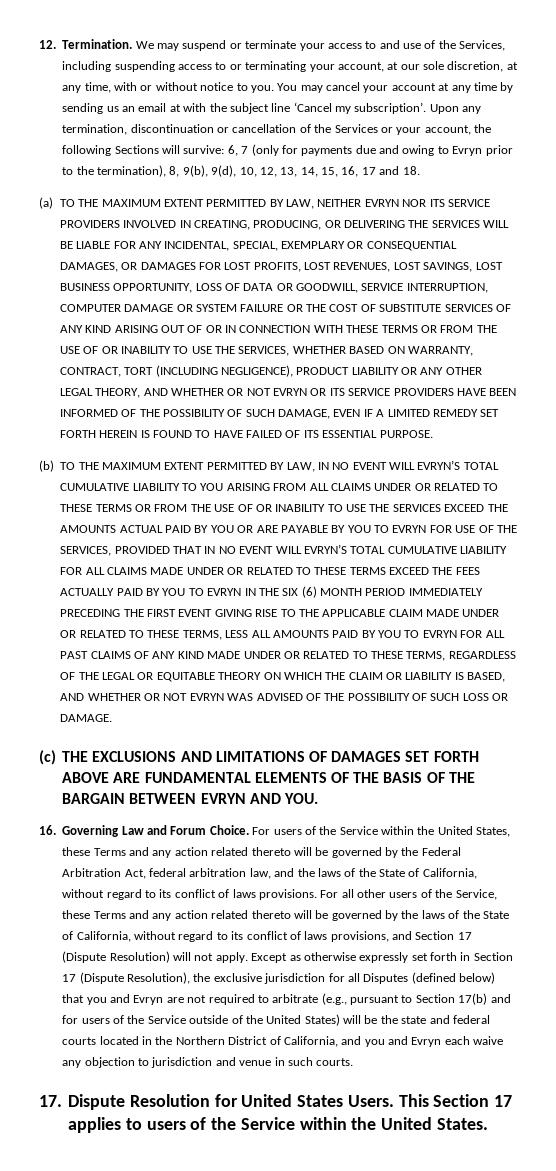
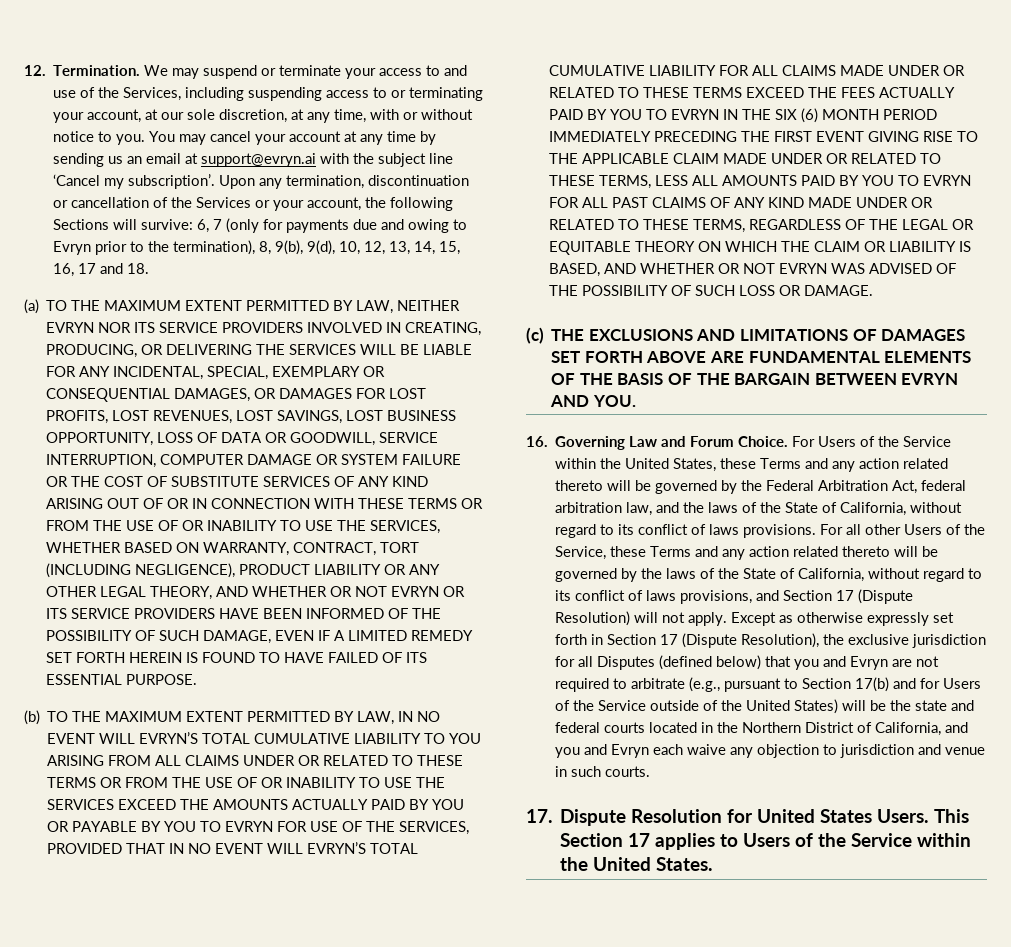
(181, 108) none -> [201,153,317,167] support@evryn.ai
[119,525,163,533] ACTUAL -> [292,799,369,810] ACTUALLY
[256,525,278,533] ARE -> (70, 826) none
[273,829,302,835] users -> [818,436,857,447] Users
[389,892,418,898] users -> [904,524,943,535] Users
[81,1018,110,1024] users -> [943,678,982,689] Users
[146,1121,186,1130] users -> [743,833,791,847] Users

